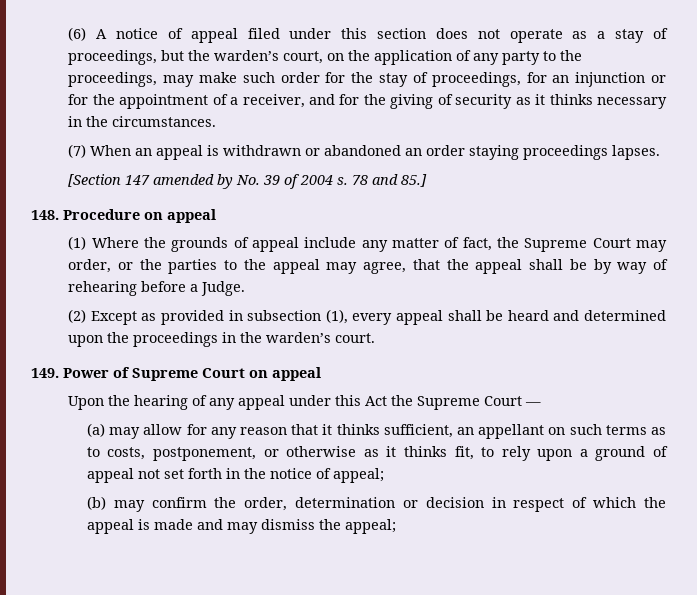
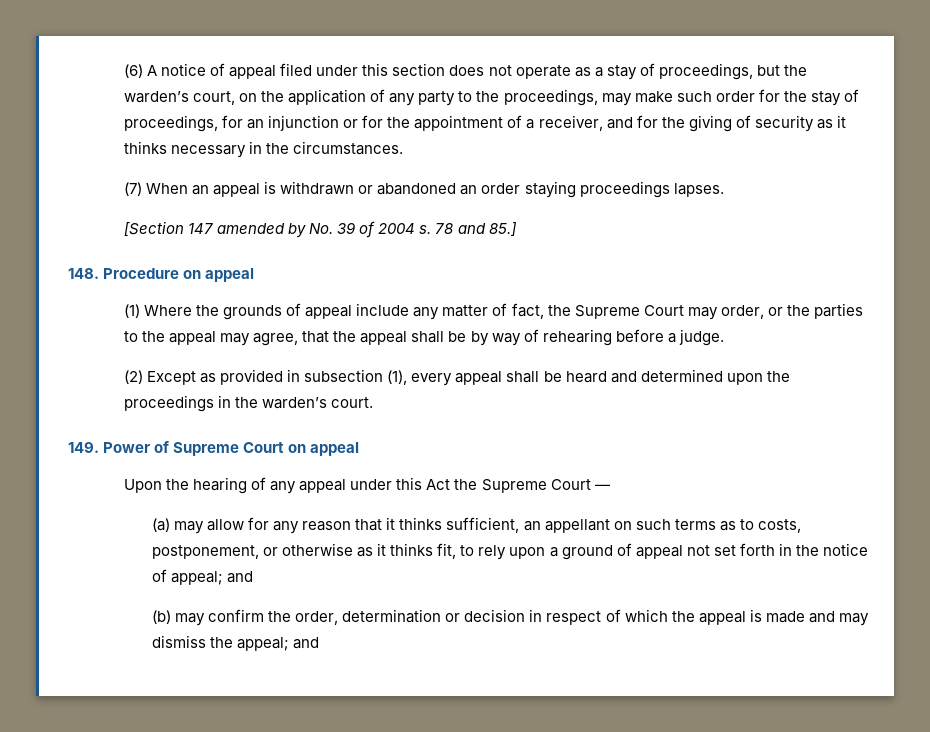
[201,281,246,296] Judge. -> [678,329,724,346] judge.
(384, 475) none -> [227,571,254,583] and
(396, 526) none -> [293,637,320,649] and

